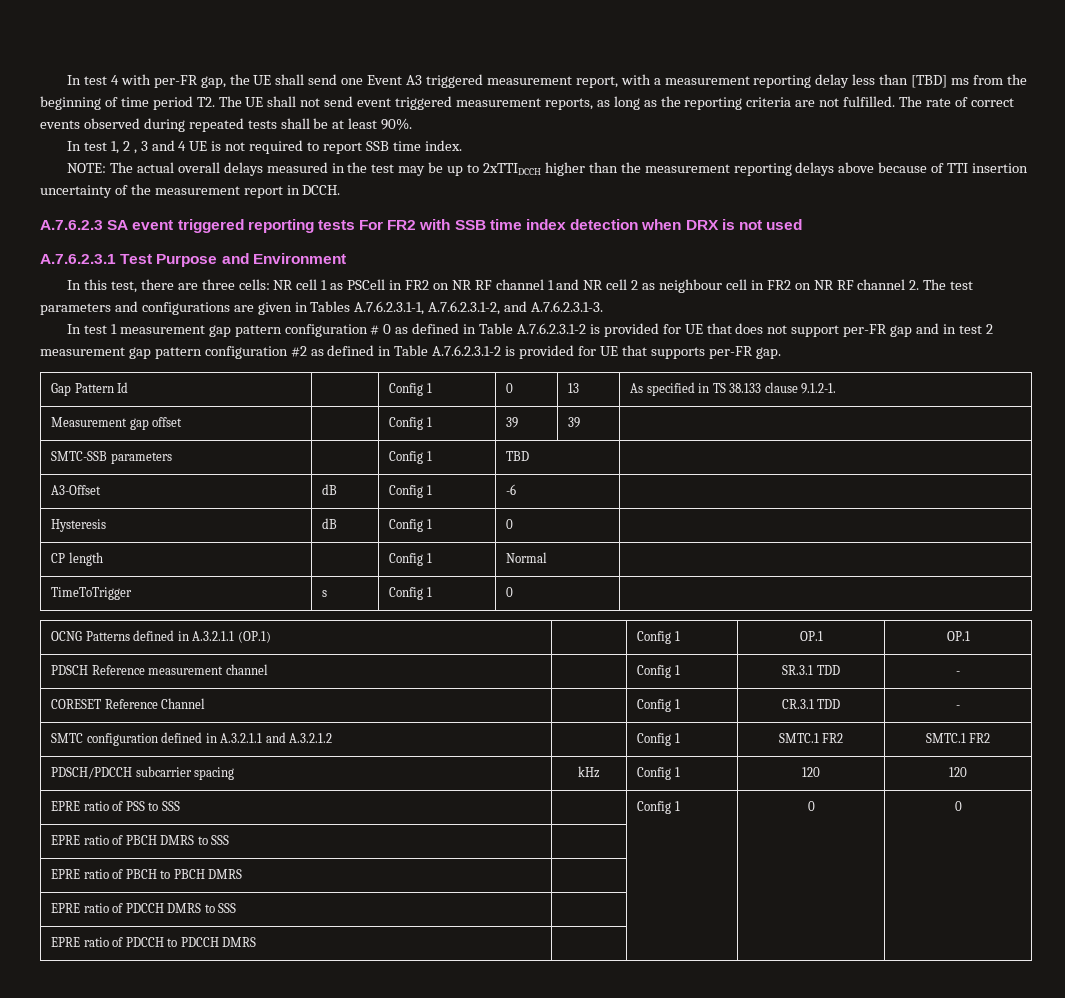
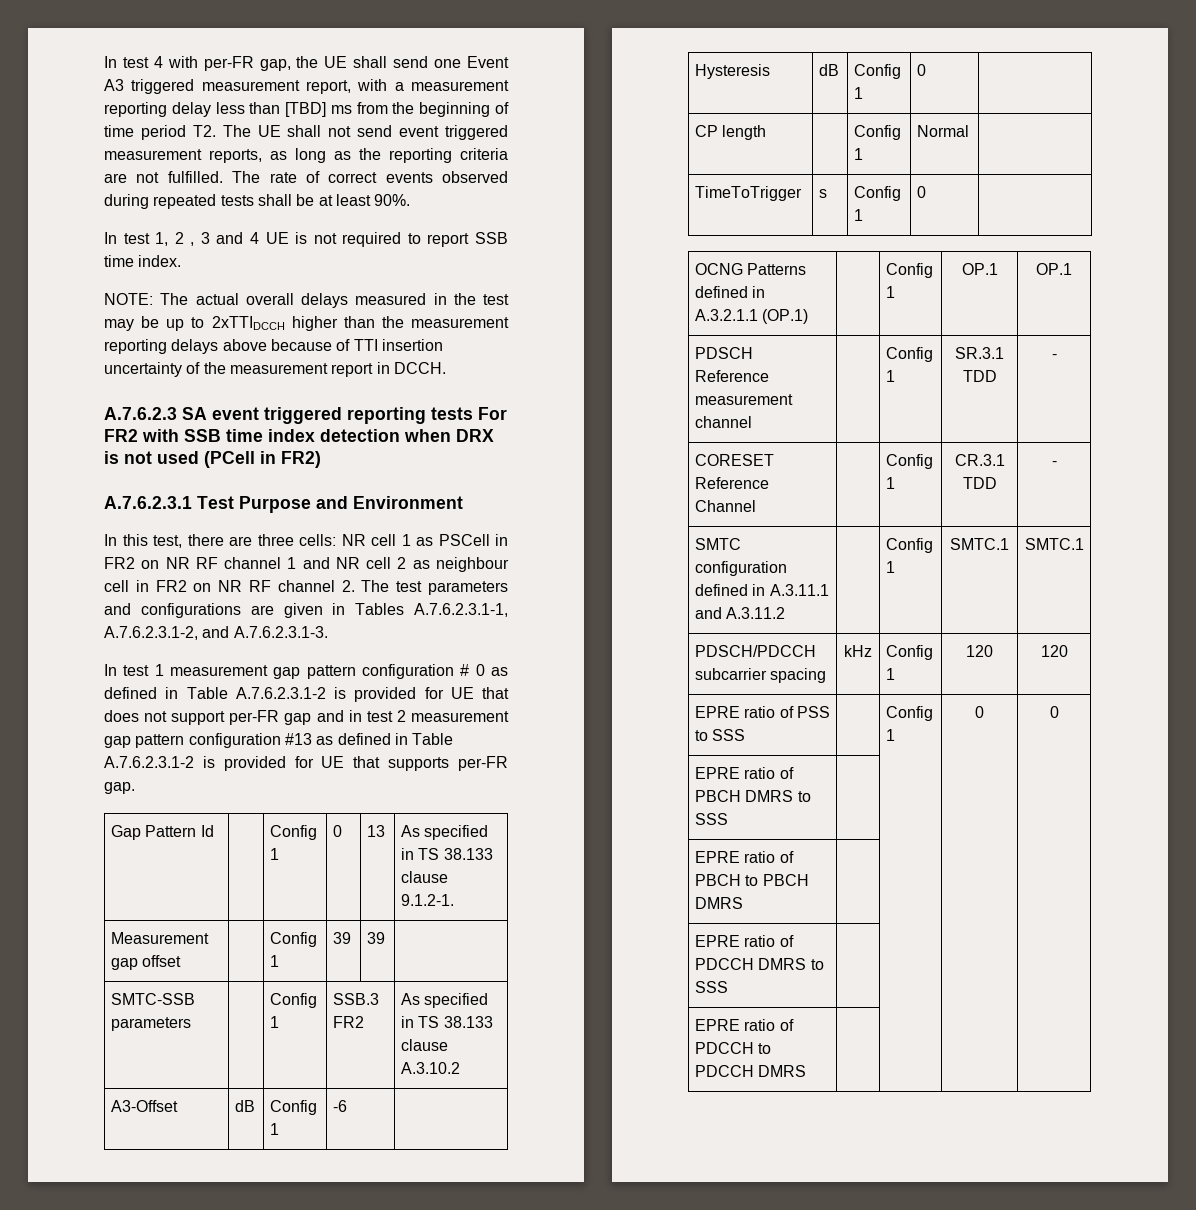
(803, 224) none -> [204,451,321,468] (PCell in FR2)
[290,346,307,357] #2 -> [284,733,312,745] #13
[506,451,530,461] TBD | -> [332,993,379,1005] [332,1016,364,1028] [400,993,489,1008] [400,1016,493,1028] [400,1039,448,1051] [400,1062,460,1074] SSB.3 FR2 | As specified in TS 38.133 clause A.3.10.2
[220,732,333,743] A.3.2.1.1 and A.3.2.1.2 -> [769,584,829,596] [694,607,786,619] A.3.11.1 and A.3.11.2
[822,733,844,743] [925,733,991,743] FR2 | SMTC.1 FR2 -> [1024,538,1084,550] | SMTC.1

